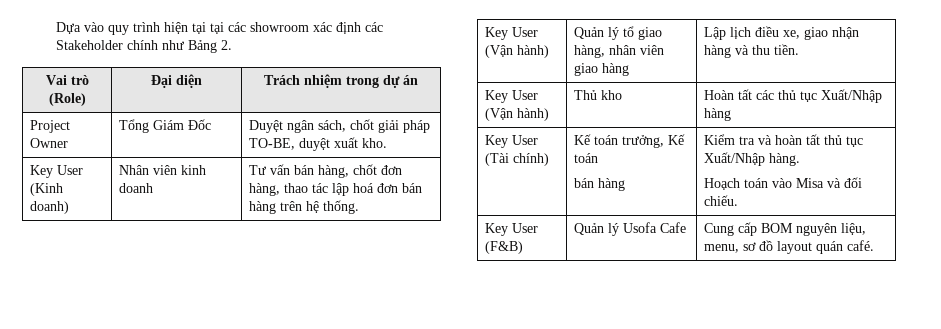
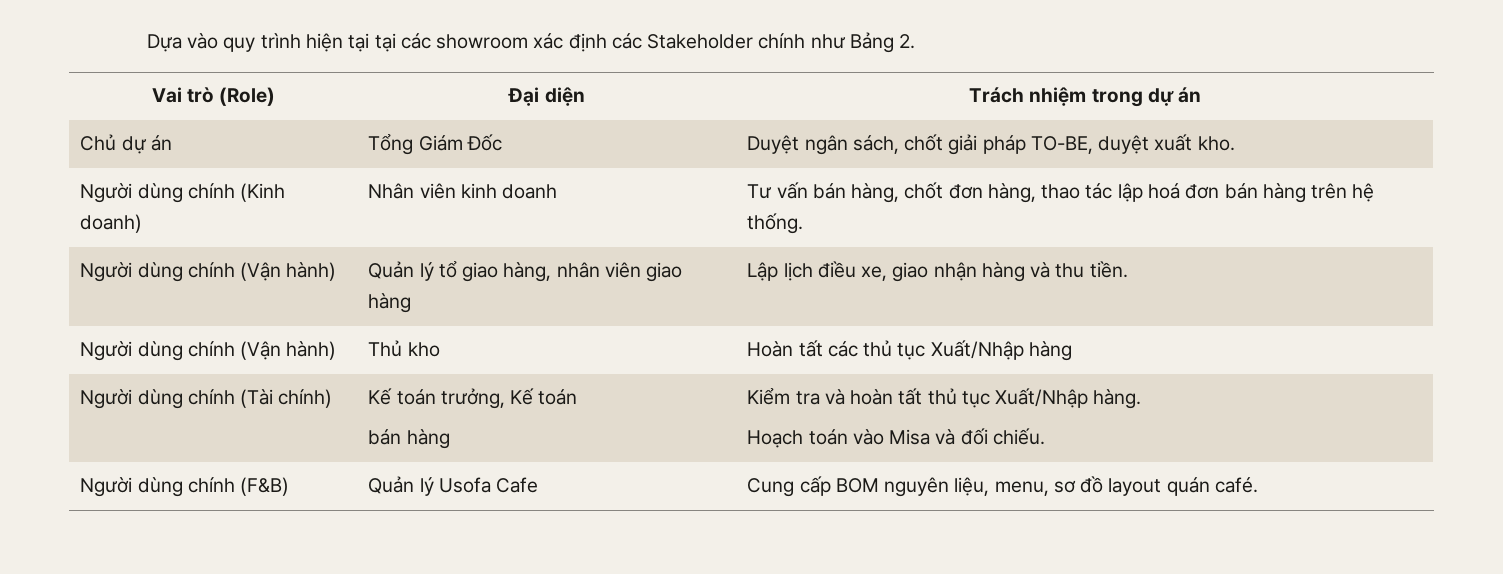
[29,120,70,133] [29,138,68,148] Project Owner -> [80,134,172,154] Chủ dự án
[29,165,83,178] Key User -> [80,183,235,203] Người dùng chính
[484,27,538,40] Key User -> [80,262,235,282] Người dùng chính
[484,90,538,103] Key User -> [80,341,235,361] Người dùng chính
[484,135,538,148] Key User -> [80,389,235,409] Người dùng chính
[484,223,538,236] Key User -> [80,477,235,497] Người dùng chính

